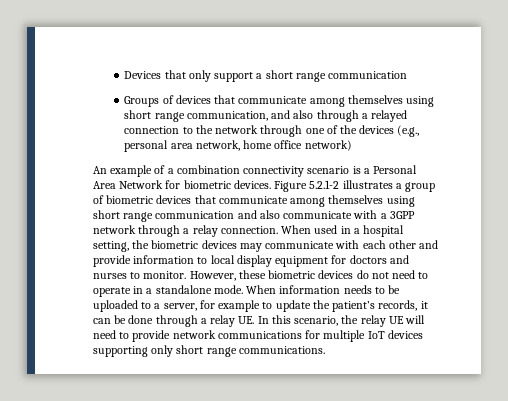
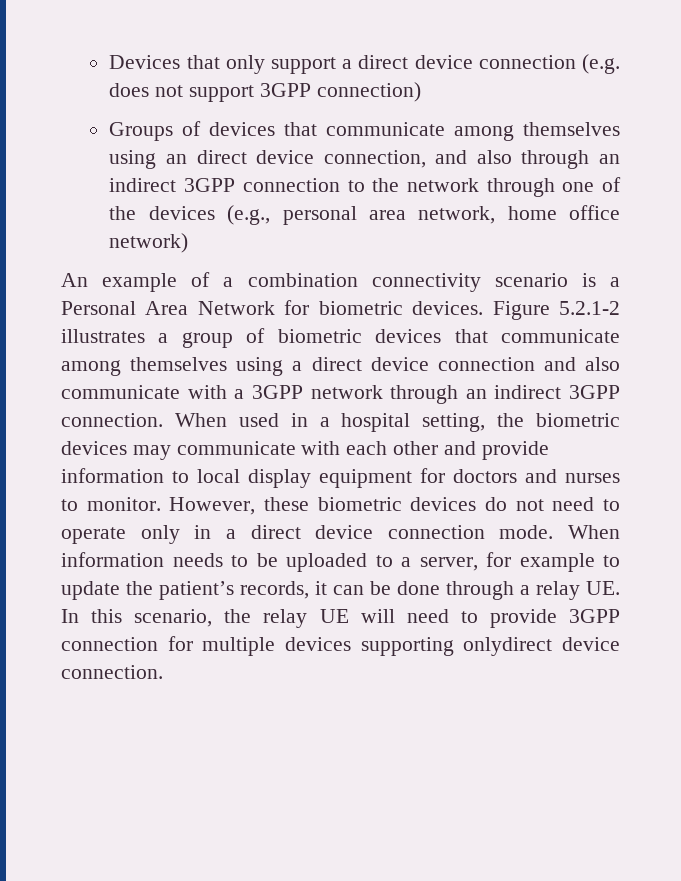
[265,70,407,82] short range communication -> [358,54,620,74] [109,82,421,102] direct device connection (e.g. does not support 3GPP connection)
[124,110,407,122] short range communication, and also through a relayed -> [166,150,620,169] [109,178,236,192] an direct device connection, and also through an indirect 3GPP
[93,210,235,222] short range communication -> [292,357,535,371] a direct device connection
[183,225,218,237] a relay -> [465,385,620,399] an indirect 3GPP
[133,285,212,294] in a standalone -> [140,525,485,544] only in a direct device connection
[172,330,302,339] network communications -> [569,609,621,623] [61,637,158,651] 3GPP connection
[367,331,385,339] IoT -> (276, 646) none
[151,345,325,357] only short range communications. -> [463,637,620,656] [61,665,163,679] onlydirect device connection.

